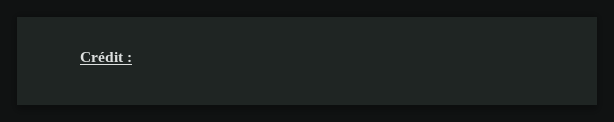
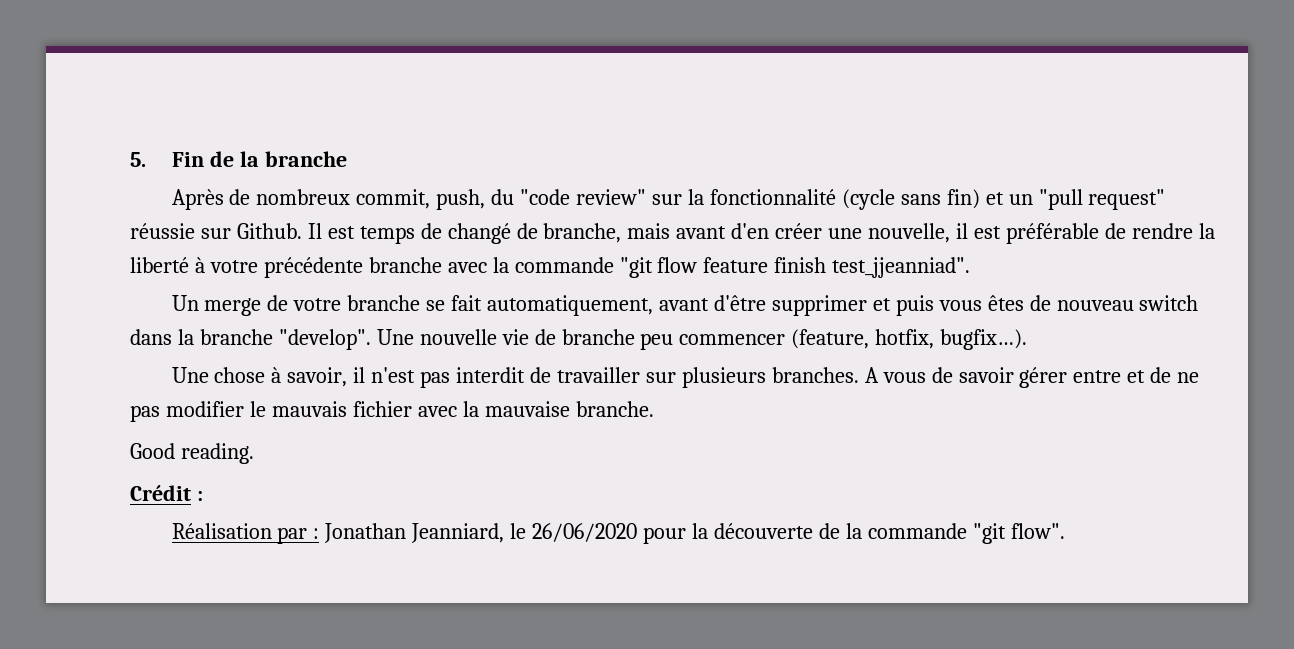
[80,52,133,62] Crédit : -> [130,151,347,167] [171,189,1166,210] [130,223,1215,244] [130,257,971,278] [171,295,1199,316] [130,329,1028,350] [171,367,1200,388] [130,401,654,422] [130,443,254,464] [130,485,203,501] [171,523,1065,544] 5. Fin de la branche // Après de nombreux commit, push, du "code review" sur la fonctionnalité (cycle sans fin) et un "pull request" réussie sur Github. Il est temps de changé de branche, mais avant d'en créer une nouvelle, il est préférable de rendre la liberté à votre précédente branche avec la commande "git flow feature finish test_jjeanniad". // Un merge de votre branche se fait automatiquement, avant d'être supprimer et puis vous êtes de nouveau switch dans la branche "develop". Une nouvelle vie de branche peu commencer (feature, hotfix, bugfix…). // Une chose à savoir, il n'est pas interdit de travailler sur plusieurs branches. A vous de savoir gérer entre et de ne pas modifier le mauvais fichier avec la mauvaise branche. // Good reading. // Crédit : // Réalisation par : Jonathan Jeanniard, le 26/06/2020 pour la découverte de la commande "git flow".

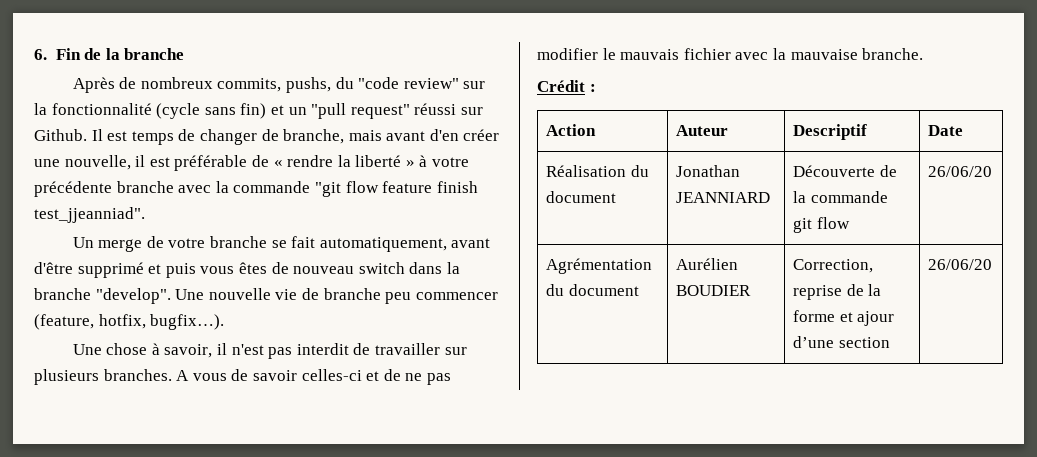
[130,152,146,167] 5. -> [34,49,47,60] 6.
[356,189,486,210] commit, push, -> [217,77,332,93] commits, pushs,
[130,223,195,239] réussie -> [414,103,457,115] réussi
[447,223,511,244] changé -> [199,129,257,145] changer
(1126, 231) none -> [273,160,283,167] «
(189, 265) none -> [405,160,415,167] »
[771,295,867,316] supprimer -> [77,262,144,278] supprimé
[1019,367,1122,388] gérer entre -> [301,369,362,381] celles-ci
[130,443,254,464] // Good reading. -> (924, 54) none
[171,523,1065,544] // Réalisation par : Jonathan Jeanniard, le 26/06/2020 pour la découverte de la commande "git flow". -> [545,124,596,136] [675,125,728,136] [792,124,867,140] [927,125,963,136] [545,165,649,177] [545,191,616,203] [675,165,740,177] [675,192,770,203] [792,165,897,177] [792,191,888,203] [792,217,850,233] [927,166,992,177] [545,258,652,274] [545,284,639,296] [675,258,738,270] [675,285,751,296] [792,259,873,273] [792,284,882,300] [792,310,895,326] [792,336,890,348] [927,259,992,270] // Action | Auteur | Descriptif | Date // Réalisation du document | Jonathan JEANNIARD | Découverte de la commande git flow | 26/06/20 // Agrémentation du document | Aurélien BOUDIER | Correction, reprise de la forme et ajour d’une section | 26/06/20

